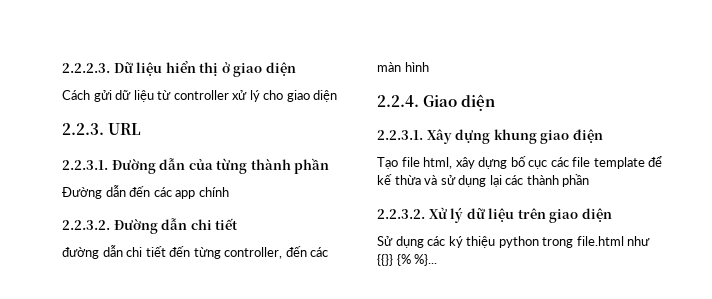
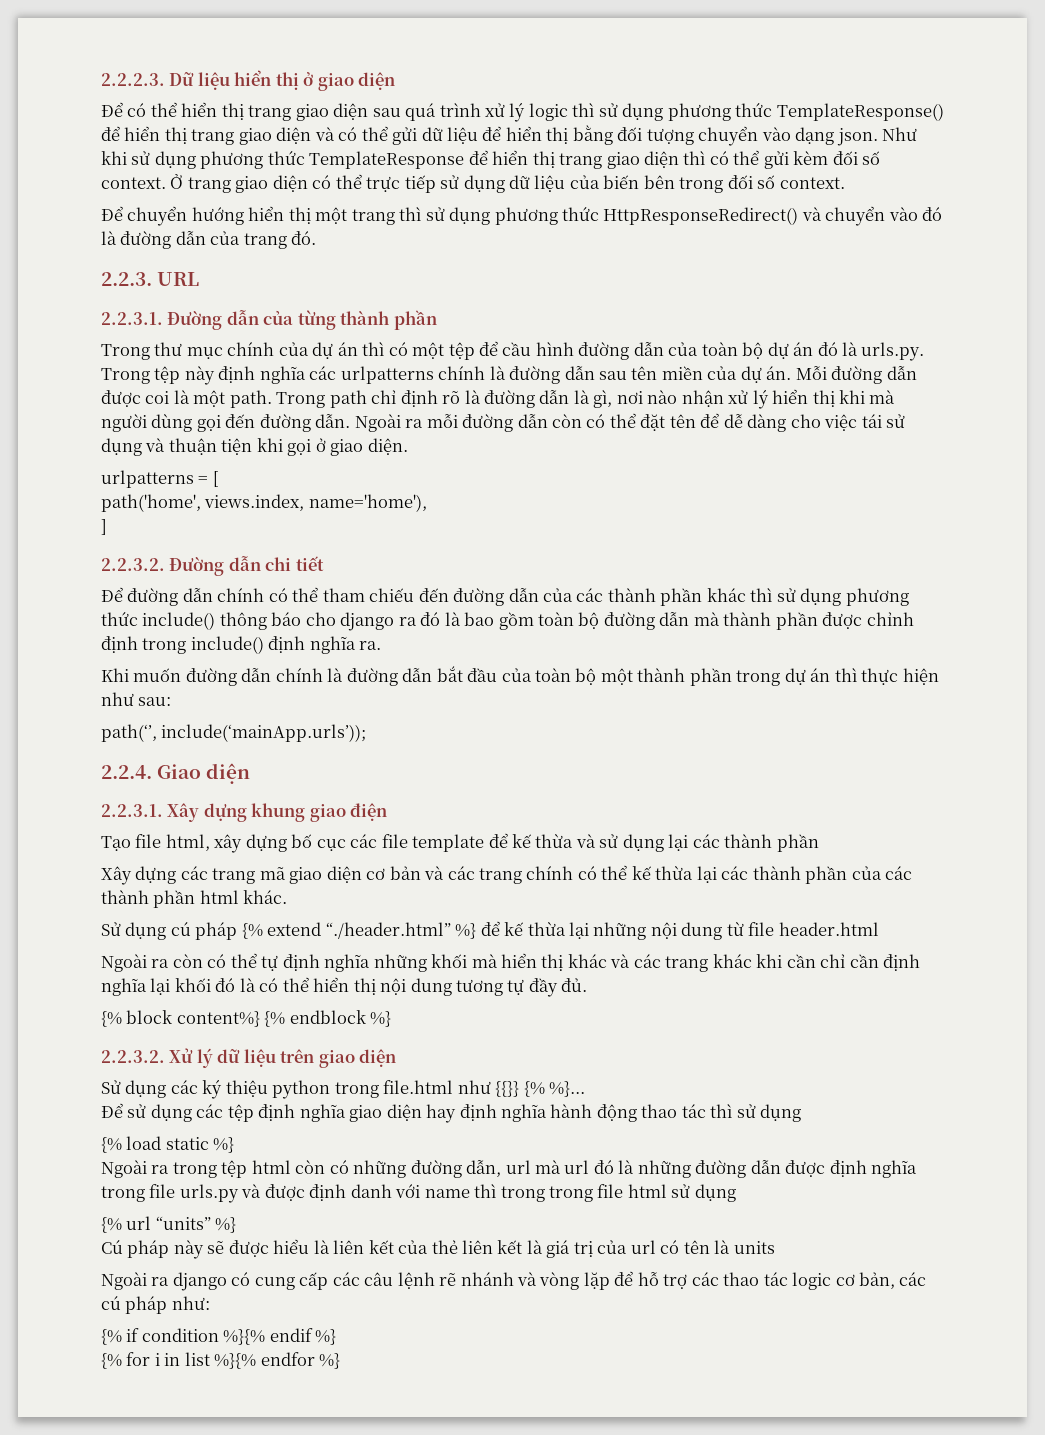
[62,90,338,102] Cách gửi dữ liệu từ controller xử lý cho giao diện -> [101,102,944,122] [101,125,918,146] [101,150,881,169] [101,174,845,193] [101,206,943,226] [101,231,317,249] Để có thể hiển thị trang giao diện sau quá trình xử lý logic thì sử dụng phương thức TemplateResponse() để hiển thị trang giao diện và có thể gửi dữ liệu để hiển thị bằng đối tượng chuyển vào dạng json. Như khi sử dụng phương thức TemplateResponse để hiển thị trang giao diện thì có thể gửi kèm đối số context. Ở trang giao diện có thể trực tiếp sử dụng dữ liệu của biến bên trong đối số context. // Để chuyển hướng hiển thị một trang thì sử dụng phương thức HttpResponseRedirect() và chuyển vào đó là đường dẫn của trang đó.
[62,185,229,199] Đường dẫn đến các app chính -> [101,341,925,361] [101,366,917,385] [101,389,896,409] [101,413,906,432] [101,438,408,456] [101,470,219,488] [101,494,427,512] [101,519,107,535] Trong thư mục chính của dự án thì có một tệp để cầu hình đường dẫn của toàn bộ dự án đó là urls.py. Trong tệp này định nghĩa các urlpatterns chính là đường dẫn sau tên miền của dự án. Mỗi đường dẫn được coi là một path. Trong path chỉ định rõ là đường dẫn là gì, nơi nào nhận xử lý hiển thị khi mà người dùng gọi đến đường dẫn. Ngoài ra mỗi đường dẫn còn có thể đặt tên để dễ dàng cho việc tái sử dụng và thuận tiện khi gọi ở giao diện. // urlpatterns = [ // path('home', views.index, name='home'), // ]
[62,245,329,259] [377,62,429,72] đường dẫn chi tiết đến từng controller, đến các màn hình -> [101,587,909,606] [101,612,914,631] [101,636,382,654] [101,666,939,686] [101,692,172,706] [101,724,367,742] Để đường dẫn chính có thể tham chiếu đến đường dẫn của các thành phần khác thì sử dụng phương thức include() thông báo cho django ra đó là bao gồm toàn bộ đường dẫn mà thành phần được chỉnh định trong include() định nghĩa ra. // Khi muốn đường dẫn chính là đường dẫn bắt đầu của toàn bộ một thành phần trong dự án thì thực hiện như sau: // path(‘’, include(‘mainApp.urls’));
(590, 180) none -> [101,865,913,885] [101,890,288,908] [101,921,879,940] [101,953,921,972] [101,977,588,997] [101,1010,392,1027] // Xây dựng các trang mã giao diện cơ bản và các trang chính có thể kế thừa lại các thành phần của các thành phần html khác. // Sử dụng cú pháp {% extend “./header.html” %} để kế thừa lại những nội dung từ file header.html // Ngoài ra còn có thể tự định nghĩa những khối mà hiển thị khác và các trang khác khi cần chỉ cần định nghĩa lại khối đó là có thể hiển thị nội dung tương tự đầy đủ. // {% block content%} {% endblock %}
(438, 260) none -> [101,1103,802,1123] [101,1136,235,1153] [101,1160,918,1178] [101,1184,736,1203] [101,1216,237,1233] [101,1239,775,1259] [101,1271,927,1291] [101,1296,210,1314] [101,1328,337,1345] [101,1352,341,1369] // Để sử dụng các tệp định nghĩa giao diện hay định nghĩa hành động thao tác thì sử dụng // {% load static %} // Ngoài ra trong tệp html còn có những đường dẫn, url mà url đó là những đường dẫn được định nghĩa trong file urls.py và được định danh với name thì trong trong file html sử dụng // {% url “units” %} // Cú pháp này sẽ được hiểu là liên kết của thẻ liên kết là giá trị của url có tên là units // Ngoài ra django có cung cấp các câu lệnh rẽ nhánh và vòng lặp để hỗ trợ các thao tác logic cơ bản, các cú pháp như: // {% if condition %}{% endif %} // {% for i in list %}{% endfor %}

